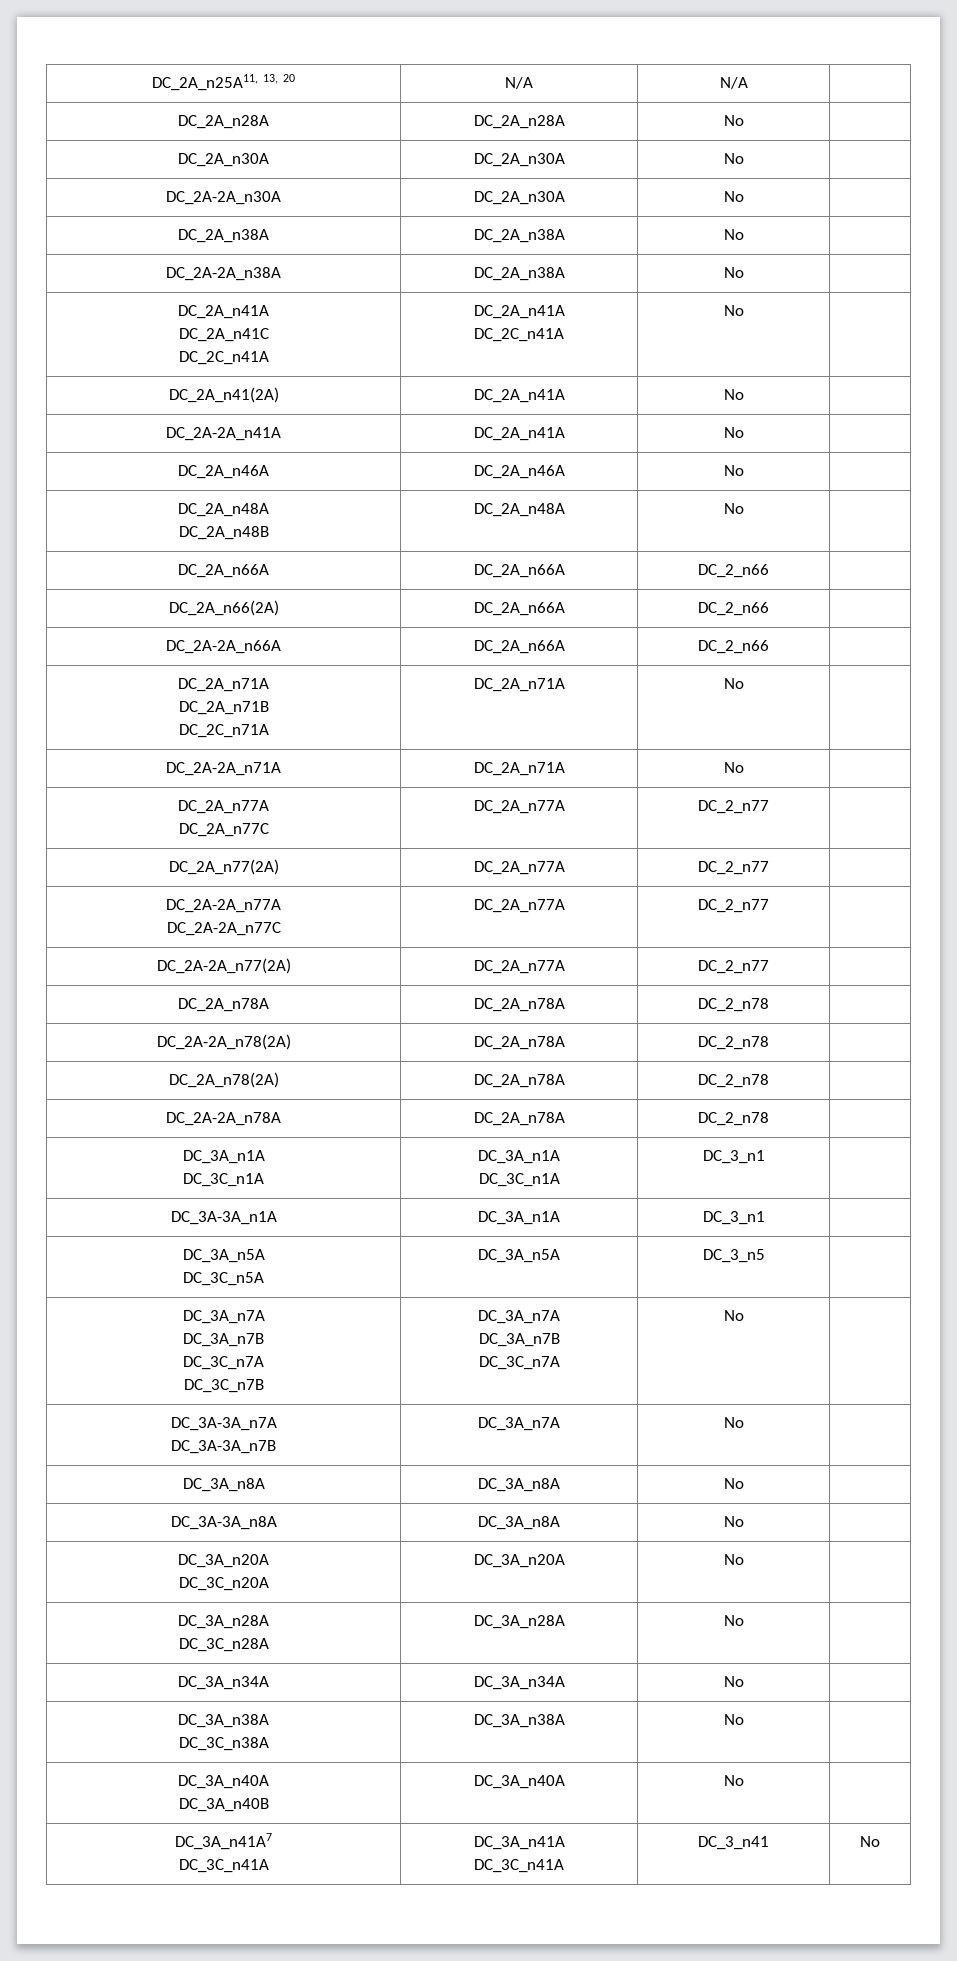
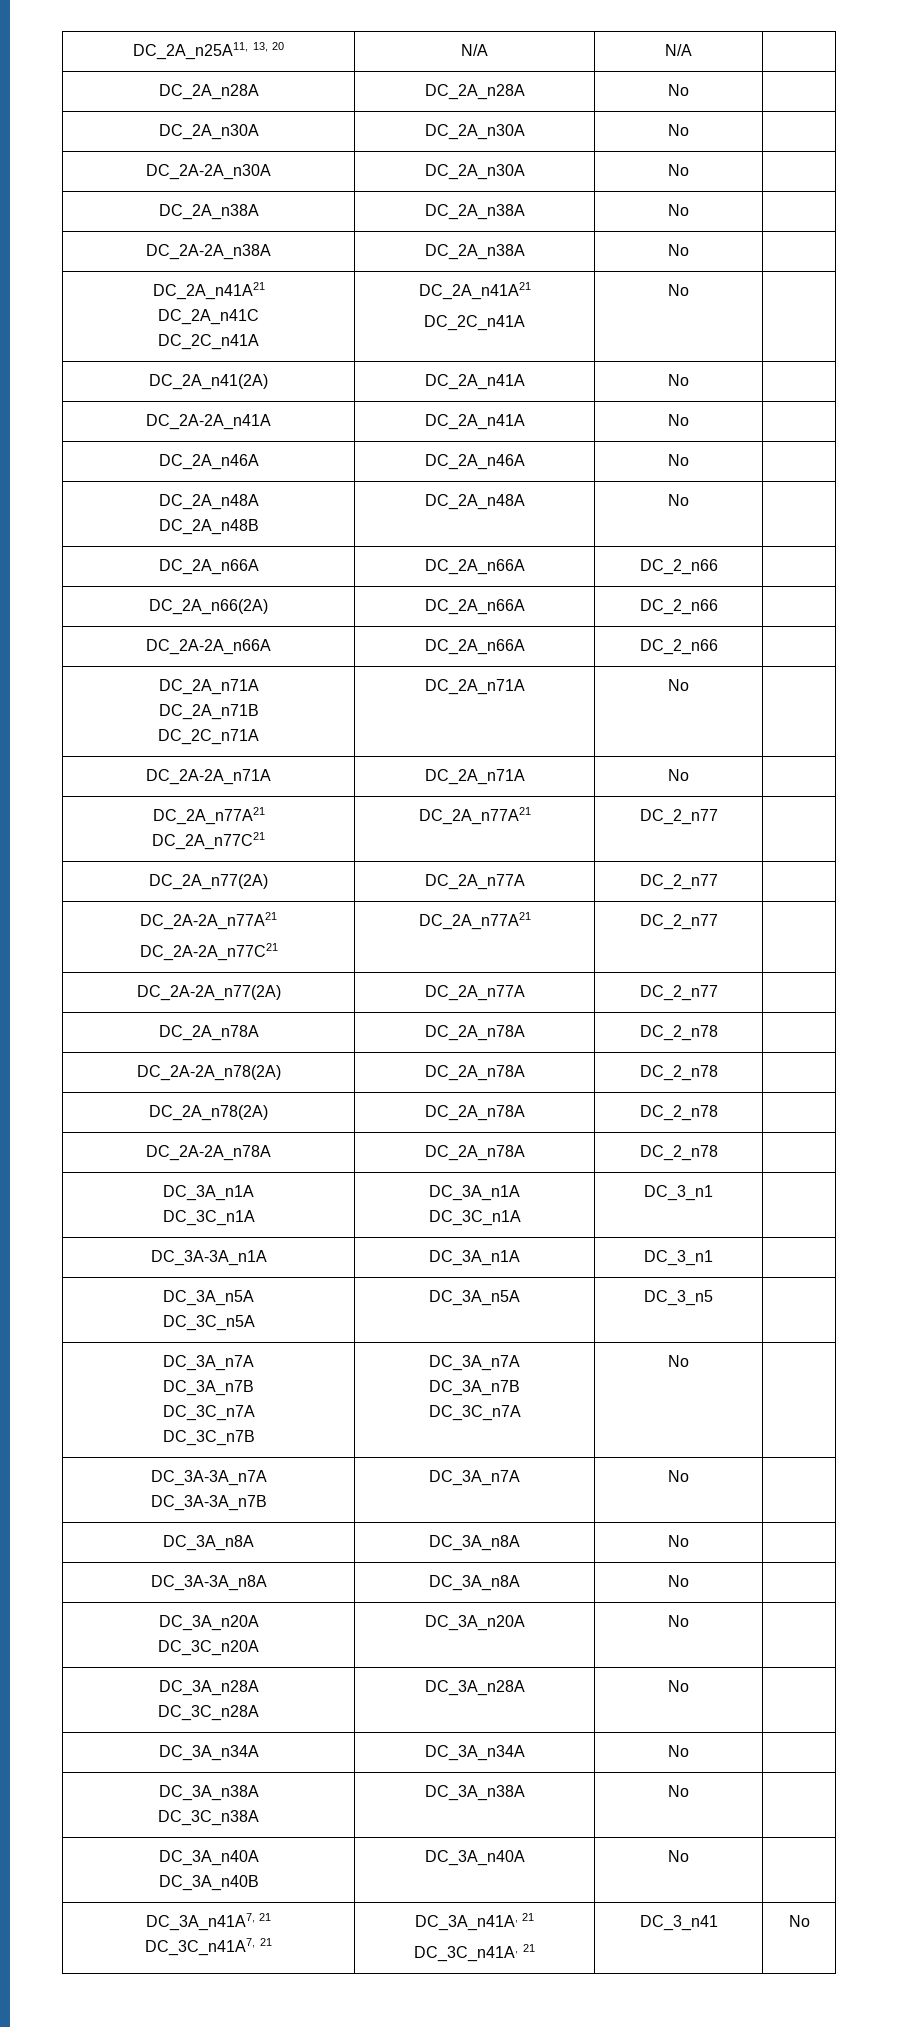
[178,305,269,319] DC_2A_n41A -> [152,282,265,300] DC_2A_n41A21
[473,305,565,319] DC_2A_n41A -> [418,282,531,300] DC_2A_n41A21
[178,800,269,814] [178,823,269,837] [473,800,565,814] DC_2A_n77A // DC_2A_n77C | DC_2A_n77A -> [152,807,265,825] [152,832,265,850] [418,807,531,825] DC_2A_n77A21 // DC_2A_n77C21 | DC_2A_n77A21
[166,899,281,913] [166,922,281,936] [473,899,565,913] DC_2A-2A_n77A // DC_2A-2A_n77C | DC_2A_n77A -> [140,912,277,930] [139,943,278,961] [418,912,531,930] DC_2A-2A_n77A21 // DC_2A-2A_n77C21 | DC_2A_n77A21
[175,1833,272,1850] [178,1859,269,1873] [473,1836,565,1850] [474,1859,564,1873] DC_3A_n41A7 // DC_3C_n41A | DC_3A_n41A // DC_3C_n41A -> [145,1913,272,1931] [145,1938,272,1956] [414,1913,535,1931] [414,1944,535,1962] DC_3A_n41A7, 21 // DC_3C_n41A7, 21 | DC_3A_n41A, 21 // DC_3C_n41A, 21

